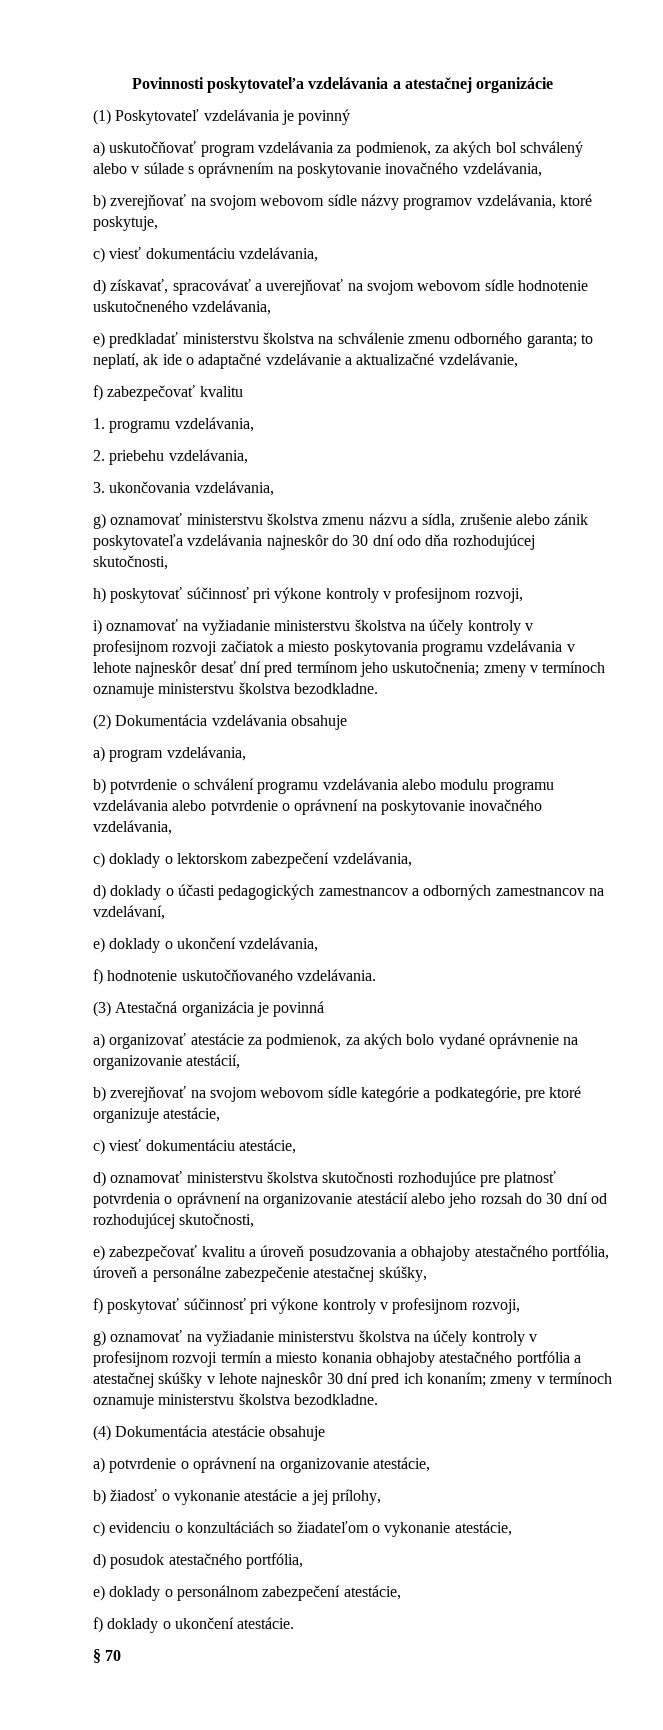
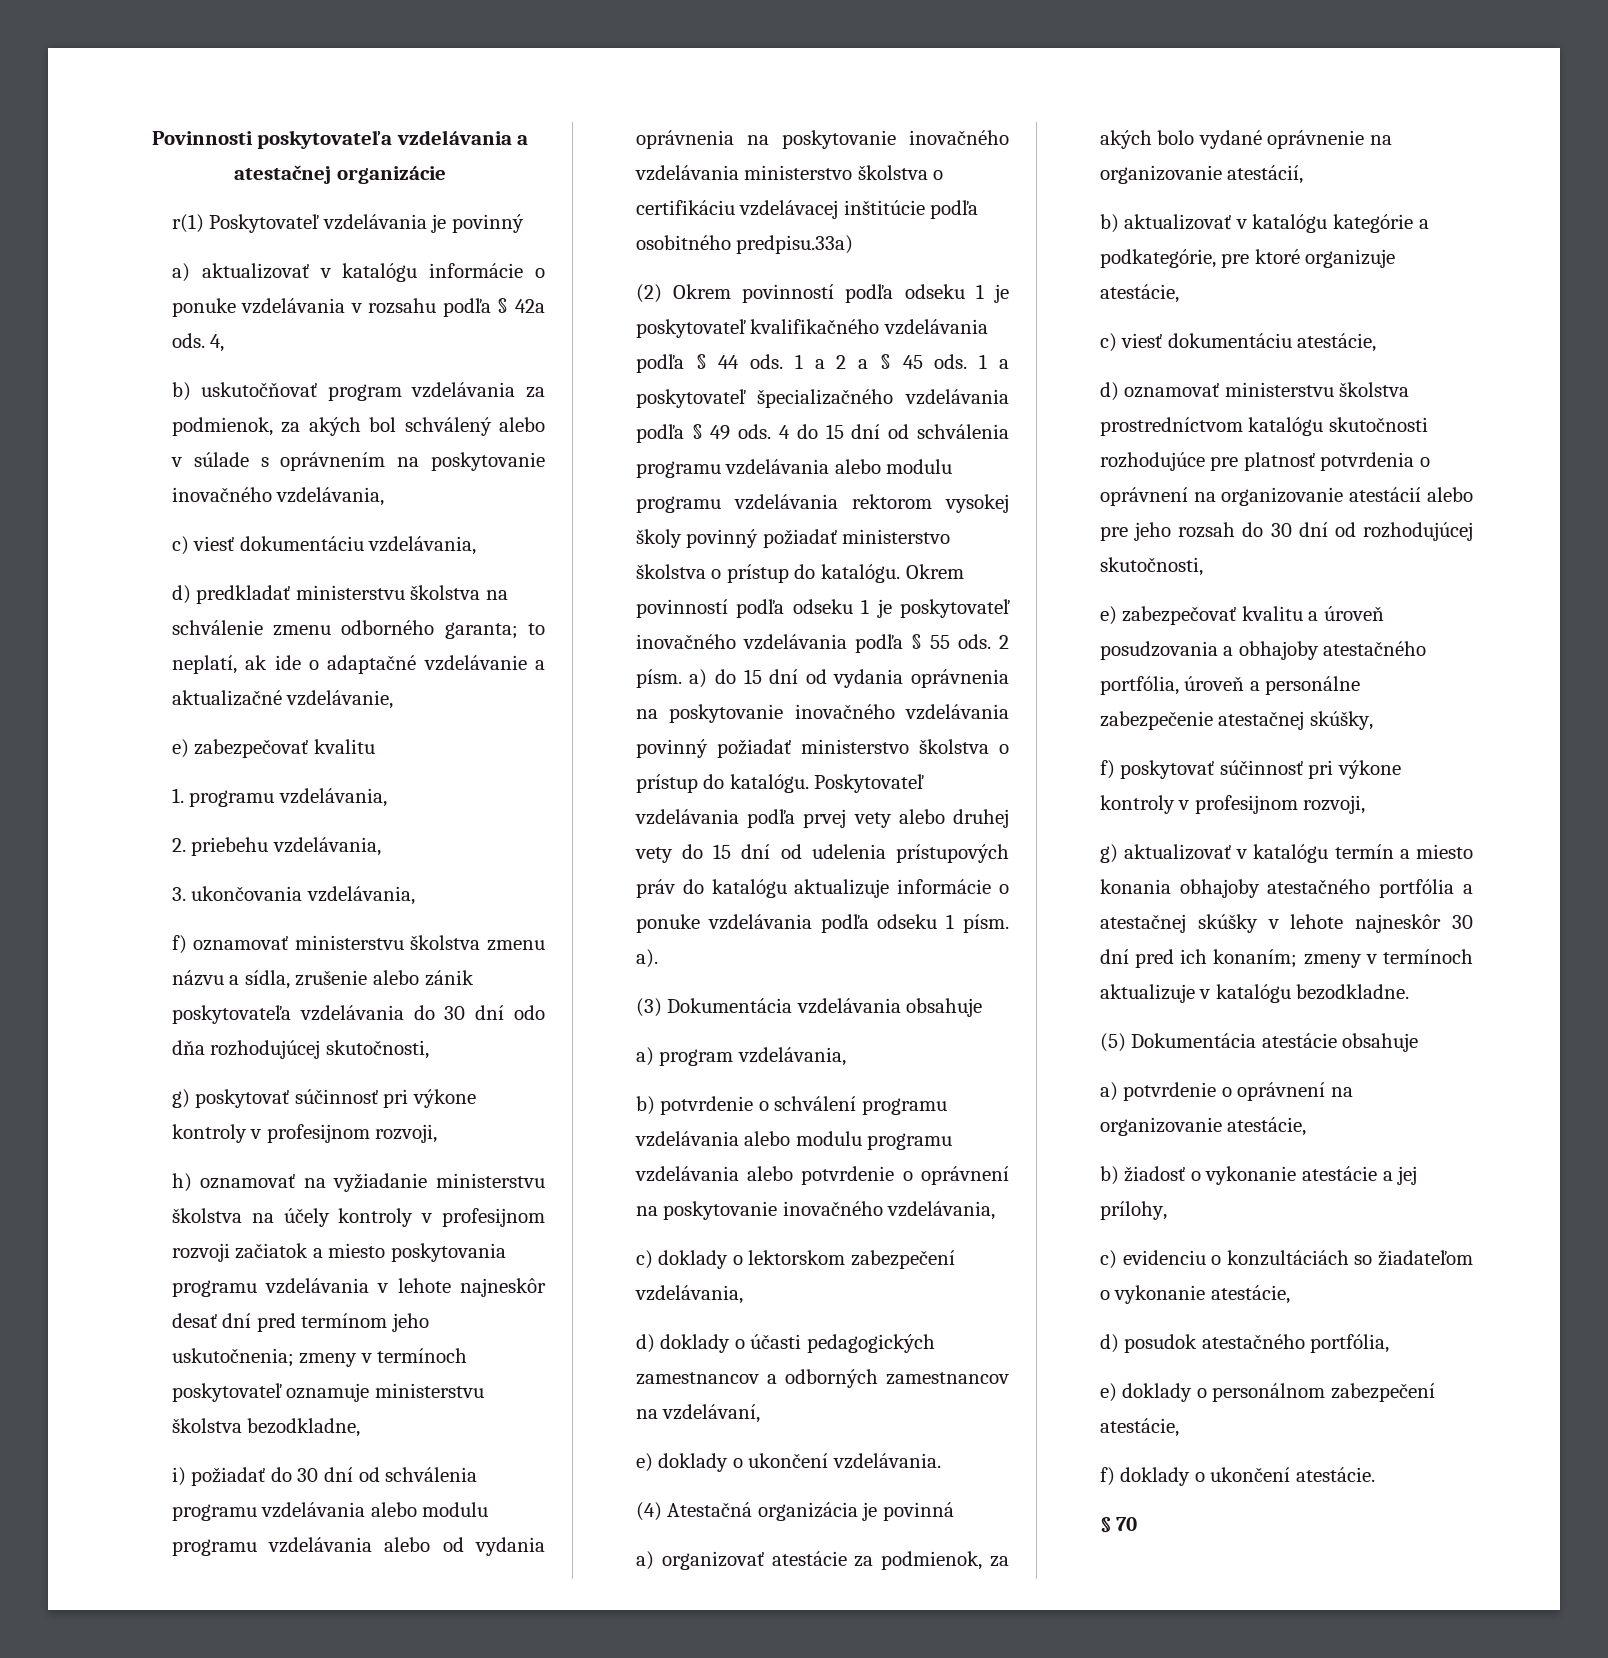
[93,109,112,125] (1) -> [171,214,204,233] r(1)
(106, 149) none -> [201,263,545,282] [171,298,545,317] [171,333,225,352] [171,382,191,401] aktualizovať v katalógu informácie o ponuke vzdelávania v rozsahu podľa § 42a ods. 4, // b)
[93,194,592,210] [93,216,159,231] // b) zverejňovať na svojom webovom sídle názvy programov vzdelávania, ktoré poskytuje, -> (385, 496) none
[110,279,588,295] [93,300,272,315] [93,332,106,348] získavať, spracovávať a uverejňovať na svojom webovom sídle hodnotenie uskutočneného vzdelávania, // e) -> (191, 594) none
[93,385,104,401] f) -> [171,739,189,758] e)
[93,513,107,529] g) -> [171,935,187,954] f)
[266,534,329,550] najneskôr -> (404, 1013) none
[93,587,523,603] [93,619,103,635] h) poskytovať súčinnosť pri výkone kontroly v profesijnom rozvoji, // i) -> [171,1089,477,1108] [171,1124,438,1143] [171,1173,192,1192] g) poskytovať súčinnosť pri výkone kontroly v profesijnom rozvoji, // h)
[93,682,378,698] [93,714,112,730] oznamuje ministerstvu školstva bezodkladne. // (2) -> [171,1383,484,1402] [171,1418,361,1437] [171,1467,478,1486] [171,1502,489,1521] [171,1537,545,1556] [635,130,1009,149] [634,165,944,181] [635,200,979,219] [635,235,854,254] [635,284,1009,303] [635,319,988,338] [635,354,1009,373] [635,389,1009,408] [635,424,1009,443] [635,459,953,478] [635,494,1009,513] [635,529,951,548] [635,564,964,583] [635,599,1010,618] [635,634,1009,653] [635,669,1009,688] [635,704,1009,723] [635,739,1009,758] [635,774,925,793] [634,809,1009,828] [634,844,1009,863] [635,879,1009,898] [635,914,1009,933] [635,949,658,968] [635,998,662,1017] poskytovateľ oznamuje ministerstvu školstva bezodkladne, // i) požiadať do 30 dní od schválenia programu vzdelávania alebo modulu programu vzdelávania alebo od vydania oprávnenia na poskytovanie inovačného vzdelávania ministerstvo školstva o certifikáciu vzdelávacej inštitúcie podľa osobitného predpisu.33a) // (2) Okrem povinností podľa odseku 1 je poskytovateľ kvalifikačného vzdelávania podľa § 44 ods. 1 a 2 a § 45 ods. 1 a poskytovateľ špecializačného vzdelávania podľa § 49 ods. 4 do 15 dní od schválenia programu vzdelávania alebo modulu programu vzdelávania rektorom vysokej školy povinný požiadať ministerstvo školstva o prístup do katalógu. Okrem povinností podľa odseku 1 je poskytovateľ inovačného vzdelávania podľa § 55 ods. 2 písm. a) do 15 dní od vydania oprávnenia na poskytovanie inovačného vzdelávania povinný požiadať ministerstvo školstva o prístup do katalógu. Poskytovateľ vzdelávania podľa prvej vety alebo druhej vety do 15 dní od udelenia prístupových práv do katalógu aktualizuje informácie o ponuke vzdelávania podľa odseku 1 písm. a). // (3)
[239,937,319,952] [93,969,293,985] vzdelávania, // f) hodnotenie uskutočňovaného -> (829, 1460) none
[93,1001,112,1017] (3) -> [635,1502,662,1521] (4)
[110,1086,357,1102] zverejňovať na svojom webovom sídle -> [1124,214,1328,233] aktualizovať v katalógu
(318, 1177) none -> [1099,417,1324,436] prostredníctvom katalógu
(445, 1198) none -> [1099,526,1128,541] pre
[110,1330,537,1346] [93,1351,218,1367] oznamovať na vyžiadanie ministerstvu školstva na účely kontroly v profesijnom rozvoji -> [1124,844,1329,863] aktualizovať v katalógu
[93,1393,378,1409] [93,1425,112,1441] oznamuje ministerstvu školstva bezodkladne. // (4) -> [1099,984,1410,1003] [1099,1033,1126,1052] aktualizuje v katalógu bezodkladne. // (5)

